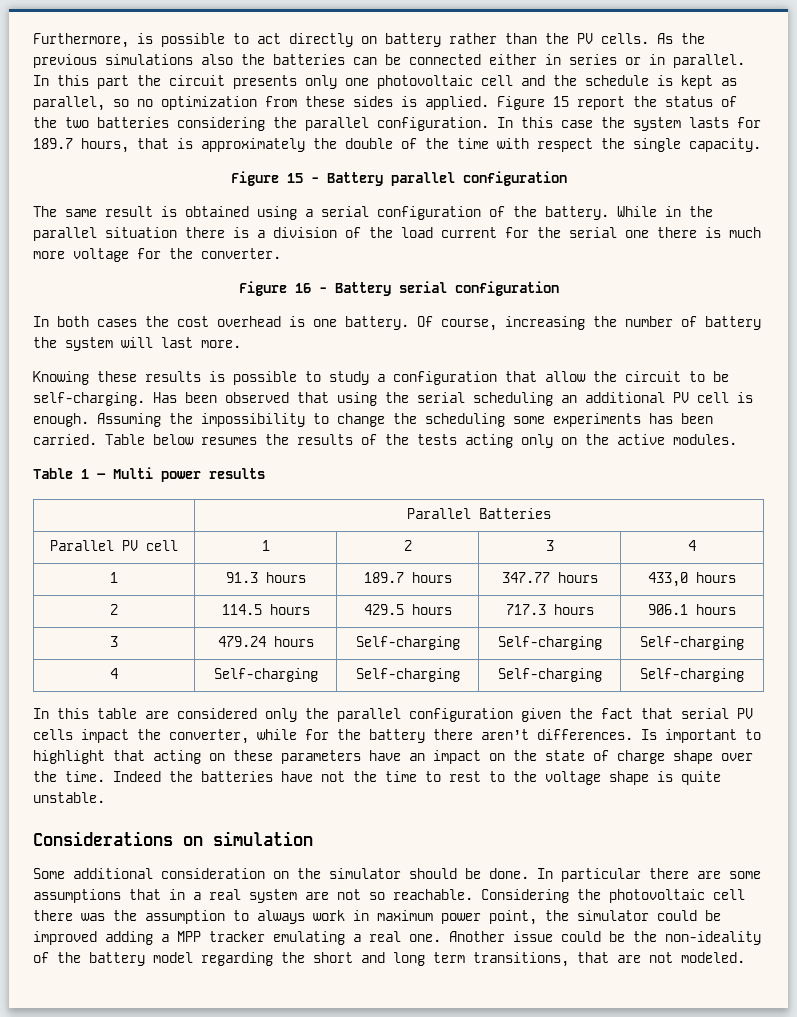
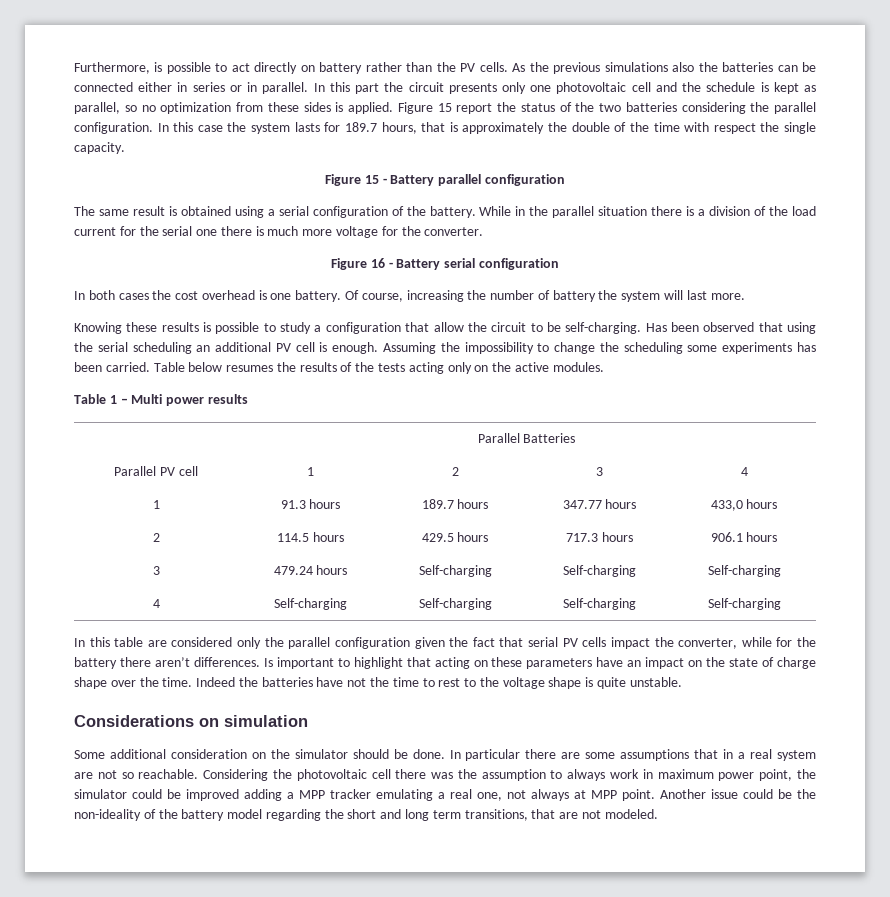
[409,934,441,942] one. -> [477,789,655,801] one, not always at MPP point.

